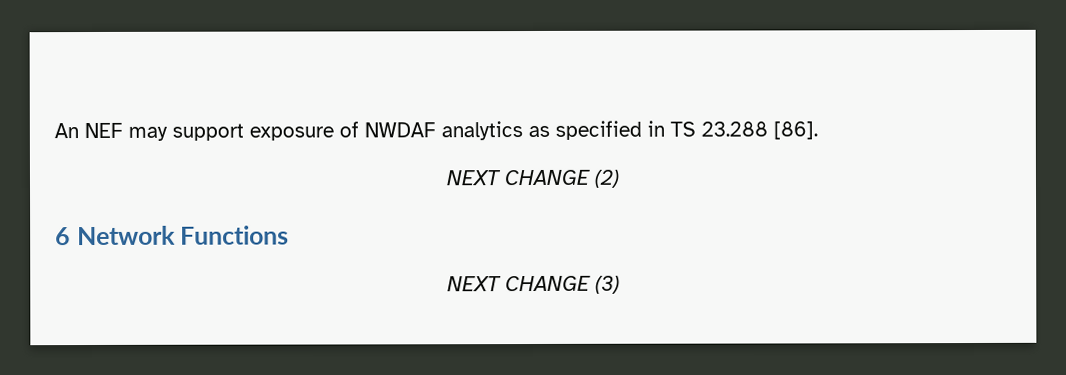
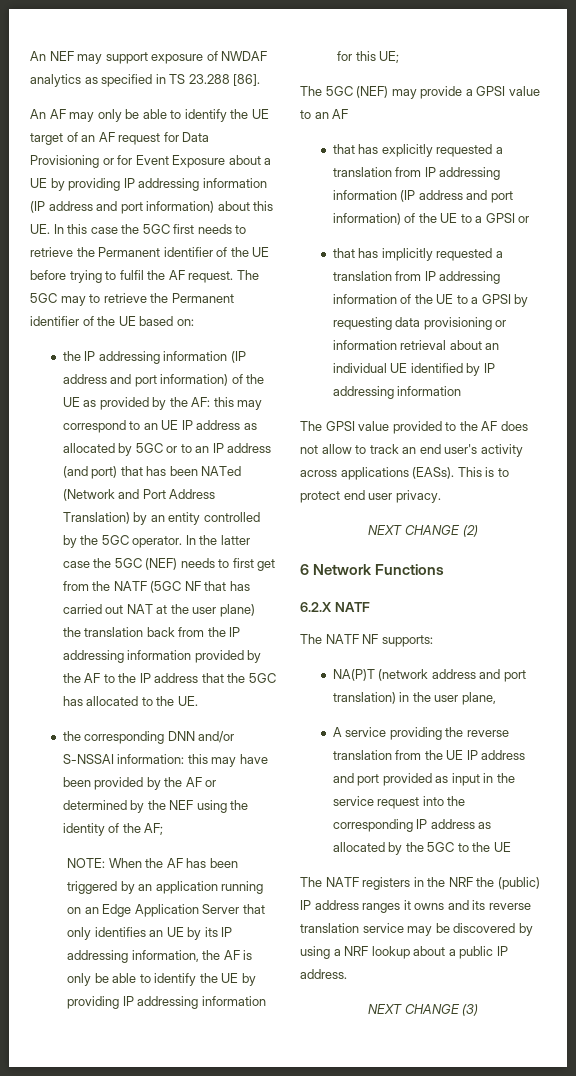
(818, 130) none -> [30,109,269,122] [30,132,210,145] [30,155,272,168] [30,178,267,191] [30,201,274,214] [30,224,247,234] [30,247,270,257] [30,270,259,283] [30,293,234,306] [30,316,194,326] [62,351,246,364] [62,374,265,387] [62,397,263,410] [62,420,257,433] [62,443,272,456] [62,466,242,479] [62,489,216,501] [62,512,260,525] [62,535,250,548] [62,558,276,571] [62,581,250,593] [62,604,255,617] [62,627,241,637] [62,650,262,663] [62,673,276,683] [62,696,198,706] [62,731,235,744] [62,754,268,767] [62,777,217,790] [62,800,249,813] [62,823,164,836] [67,858,238,868] [67,881,264,894] [67,904,265,917] [67,927,233,940] [67,950,253,963] [67,973,256,986] [67,996,266,1009] [337,51,400,63] [300,86,540,99] [300,109,349,119] [332,144,503,157] [332,167,501,180] [332,190,513,203] [332,213,530,225] [332,248,503,261] [332,271,501,284] [332,294,529,307] [332,317,507,330] [332,340,500,350] [332,363,495,376] [332,386,462,399] [300,421,528,434] [300,444,523,457] [300,467,509,480] [300,490,441,503] // An AF may only be able to identify the UE target of an AF request for Data Provisioning or for Event Exposure about a UE by providing IP addressing information (IP address and port information) about this UE. In this case the 5GC first needs to retrieve the Permanent identifier of the UE before trying to fulfil the AF request. The 5GC may to retrieve the Permanent identifier of the UE based on: // the IP addressing information (IP address and port information) of the UE as provided by the AF: this may correspond to an UE IP address as allocated by 5GC or to an IP address (and port) that has been NATed (Network and Port Address Translation) by an entity controlled by the 5GC operator. In the latter case the 5GC (NEF) needs to first get from the NATF (5GC NF that has carried out NAT at the user plane) the translation back from the IP addressing information provided by the AF to the IP address that the 5GC has allocated to the UE. // the corresponding DNN and/or S-NSSAI information: this may have been provided by the AF or determined by the NEF using the identity of the AF; // NOTE: When the AF has been triggered by an application running on an Edge Application Server that only identifies an UE by its IP addressing information, the AF is only be able to identify the UE by providing IP addressing information for this UE; // The 5GC (NEF) may provide a GPSI value to an AF // that has explicitly requested a translation from IP addressing information (IP address and port information) of the UE to a GPSI or // that has implicitly requested a translation from IP addressing information of the UE to a GPSI by requesting data provisioning or information retrieval about an individual UE identified by IP addressing information // The GPSI value provided to the AF does not allow to track an end user's activity across applications (EASs). This is to protect end user privacy.
(290, 235) none -> [300,602,370,612] [300,634,433,647] [332,669,526,682] [332,692,496,705] [332,727,509,740] [332,750,526,760] [332,773,515,786] [332,796,466,809] [332,819,492,832] [332,842,511,855] [300,877,540,890] [300,900,531,913] [300,923,533,936] [300,946,508,959] [300,969,347,979] // 6.2.X NATF // The NATF NF supports: // NA(P)T (network address and port translation) in the user plane, // A service providing the reverse translation from the UE IP address and port provided as input in the service request into the corresponding IP address as allocated by the 5GC to the UE // The NATF registers in the NRF the (public) IP address ranges it owns and its reverse translation service may be discovered by using a NRF lookup about a public IP address.

